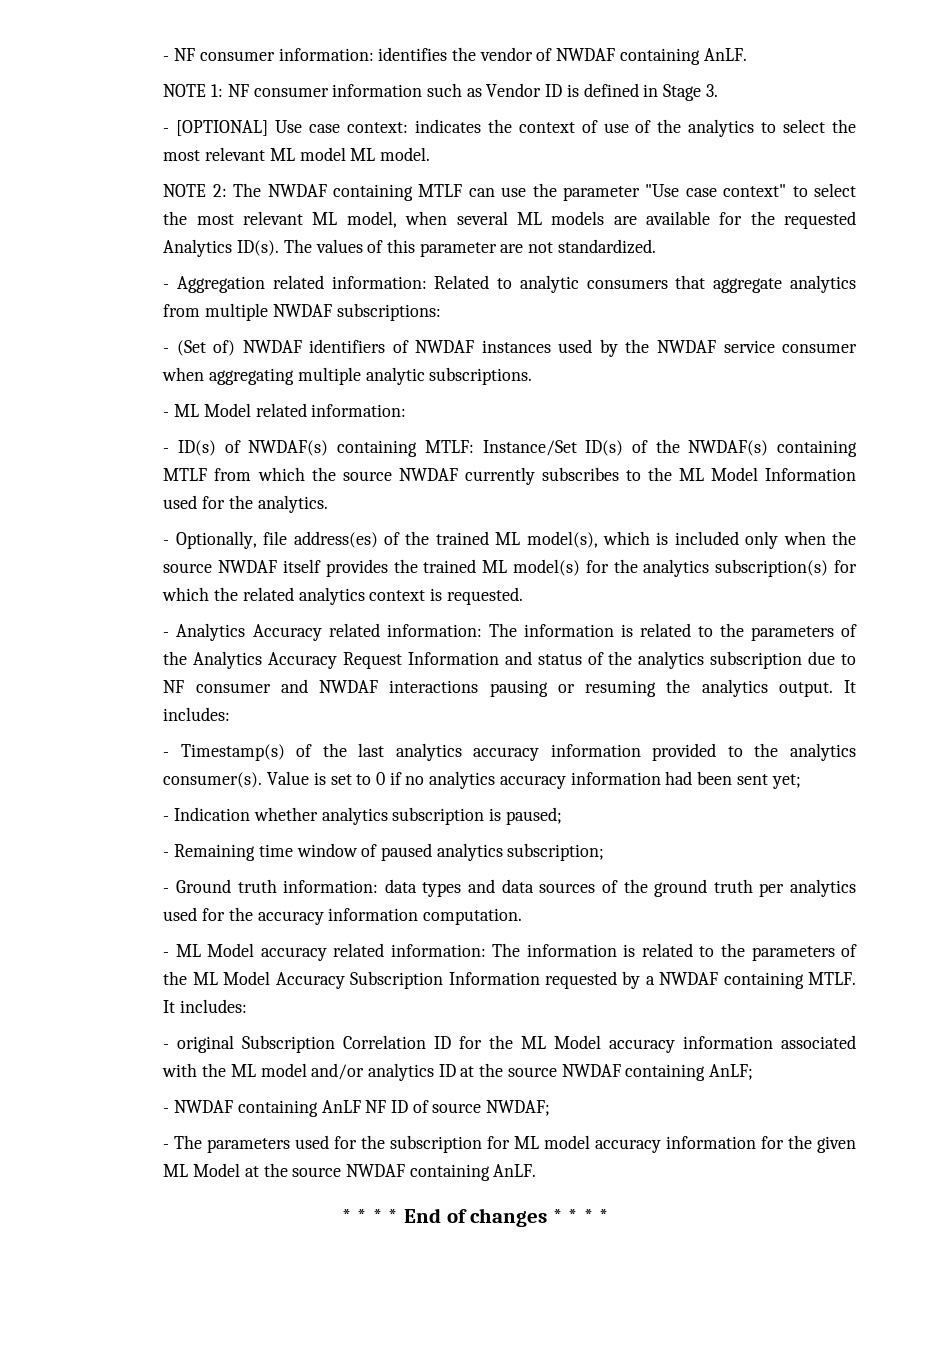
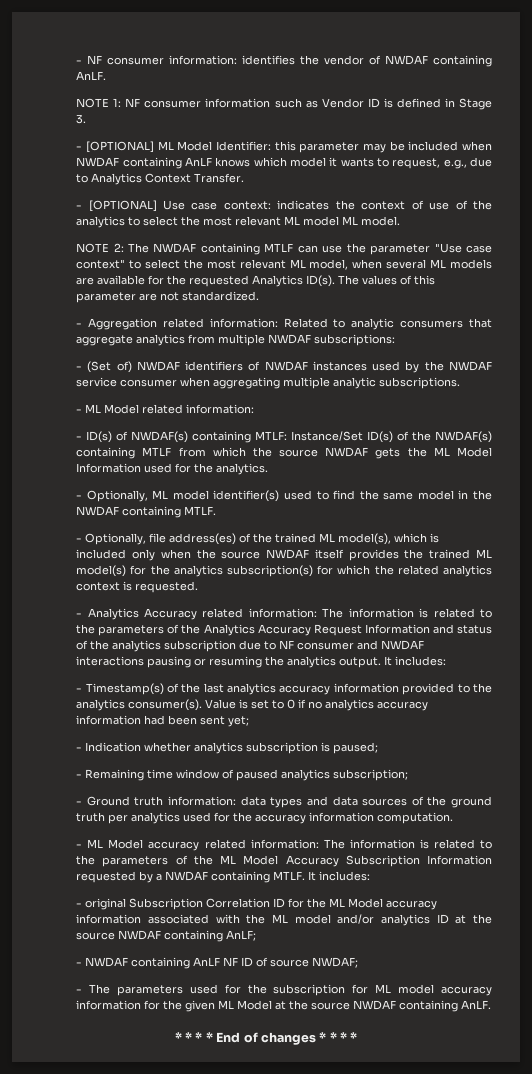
(718, 90) none -> [76,141,492,153] [76,157,492,169] [76,173,245,185] // - [OPTIONAL] ML Model Identifier: this parameter may be included when NWDAF containing AnLF knows which model it wants to request, e.g., due to Analytics Context Transfer.
[464,467,641,485] currently subscribes to -> [375,448,401,459] gets
(328, 504) none -> [76,490,492,502] [76,506,217,518] // - Optionally, ML model identifier(s) used to find the same model in the NWDAF containing MTLF.

